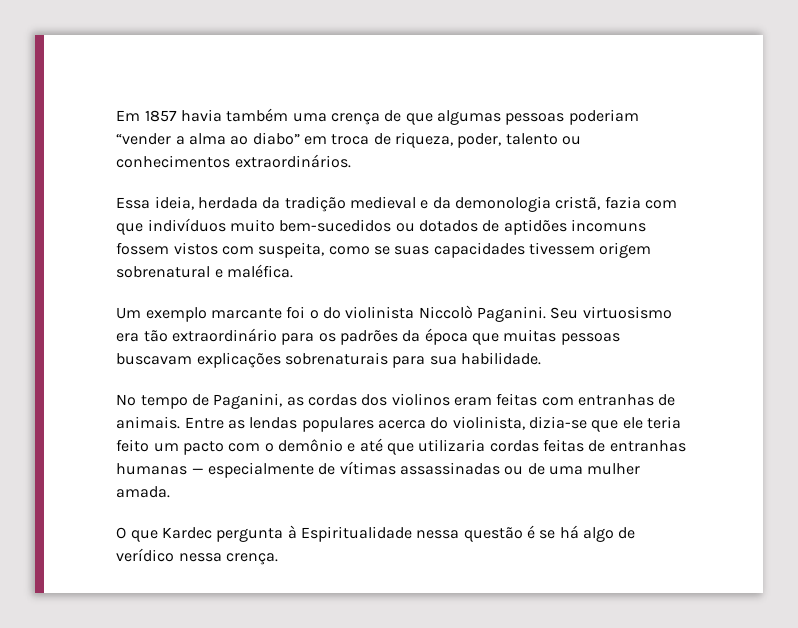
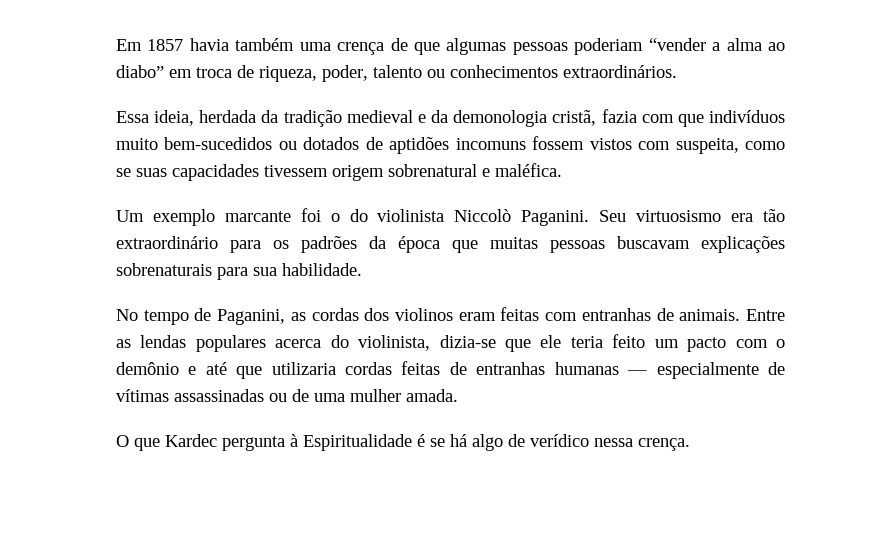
[416,527,523,542] nessa questão -> (412, 442) none

